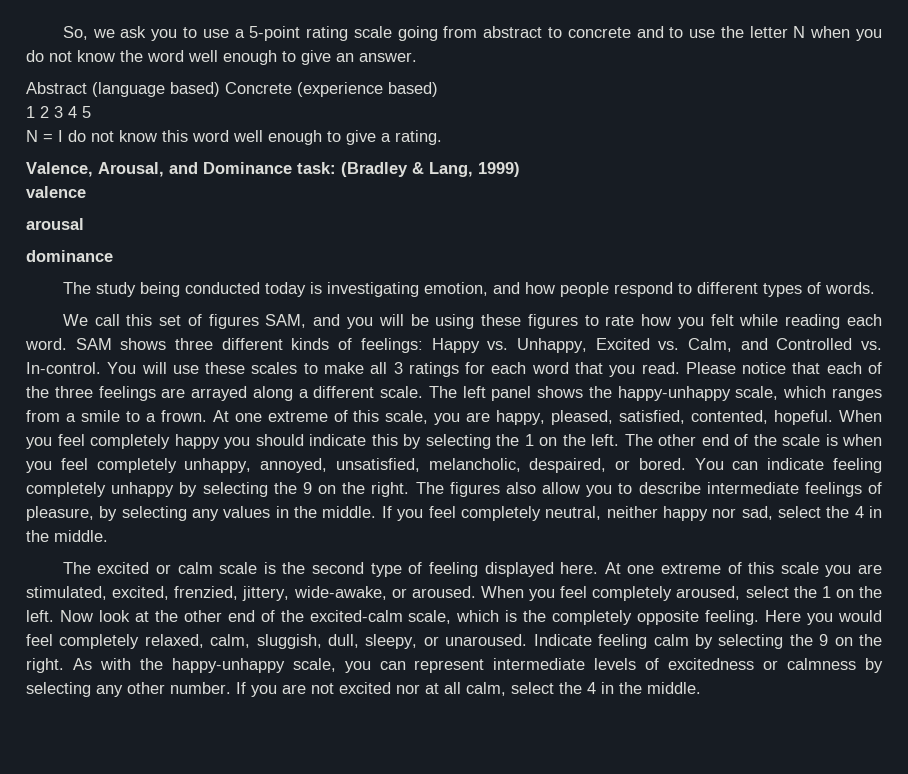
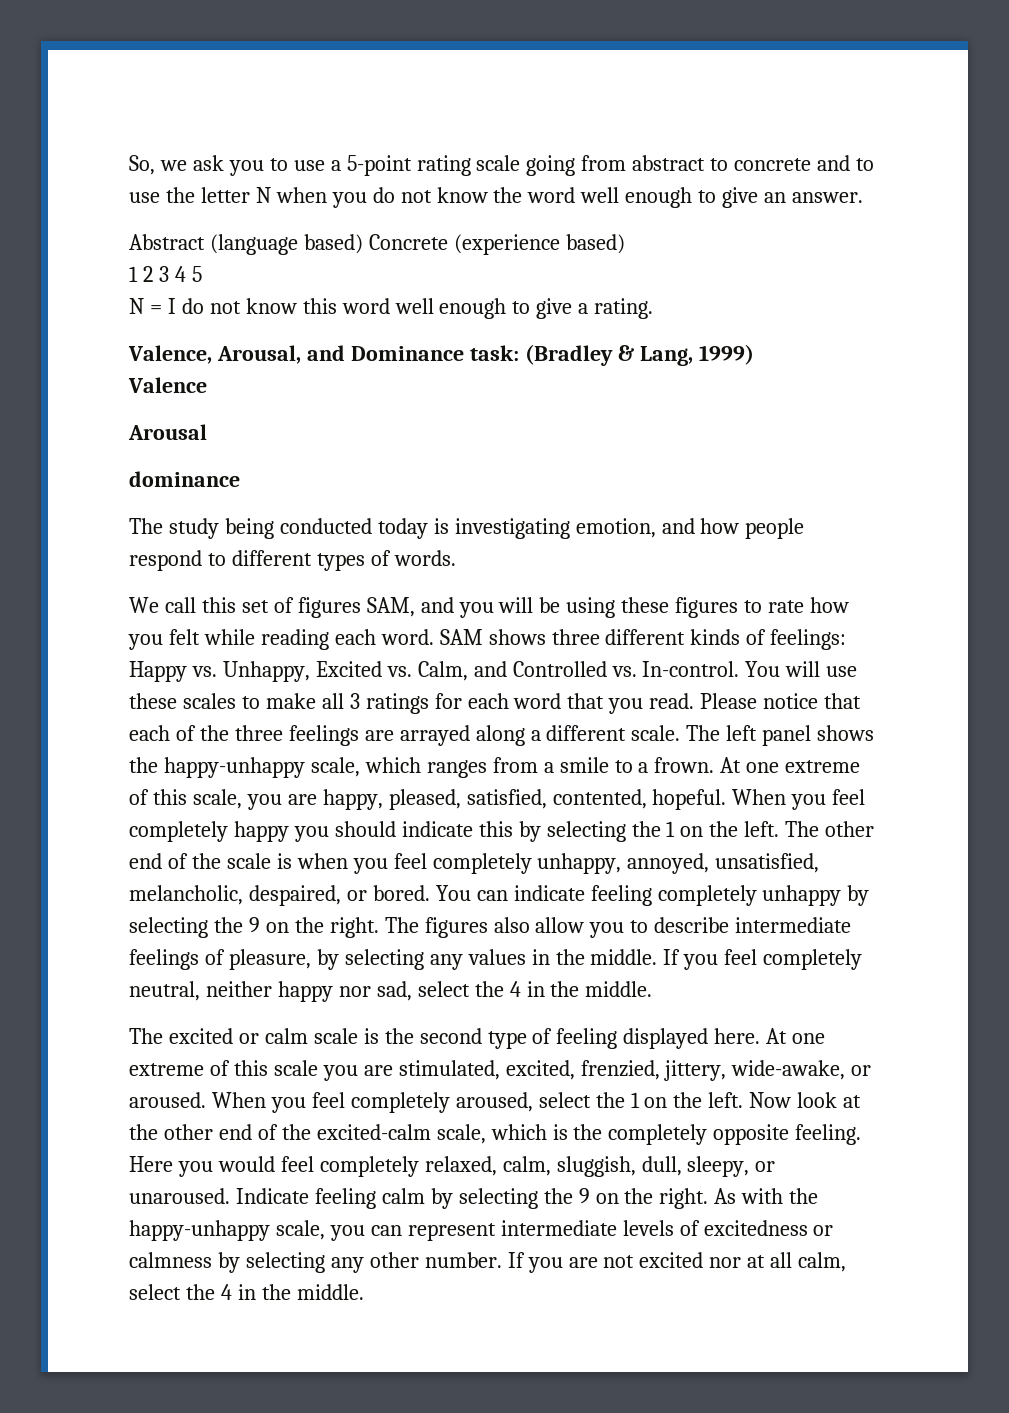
[26,186,86,198] [26,218,84,230] valence // arousal -> [128,377,207,393] [128,424,207,440] Valence // Arousal

